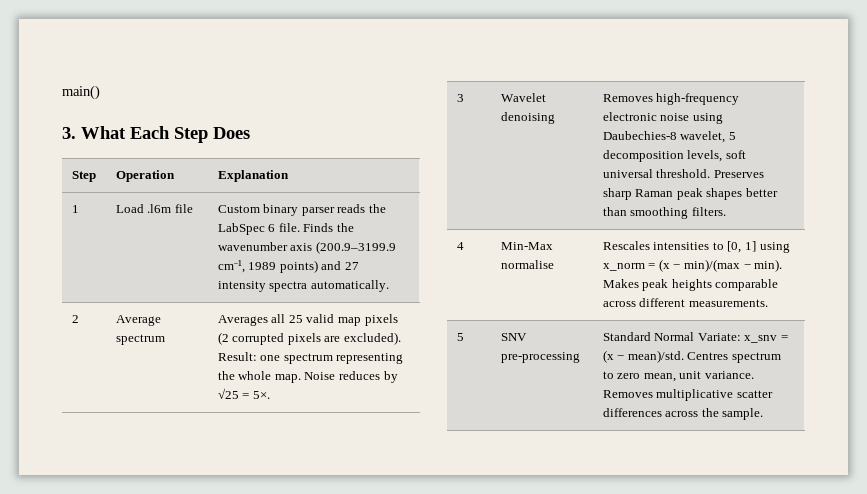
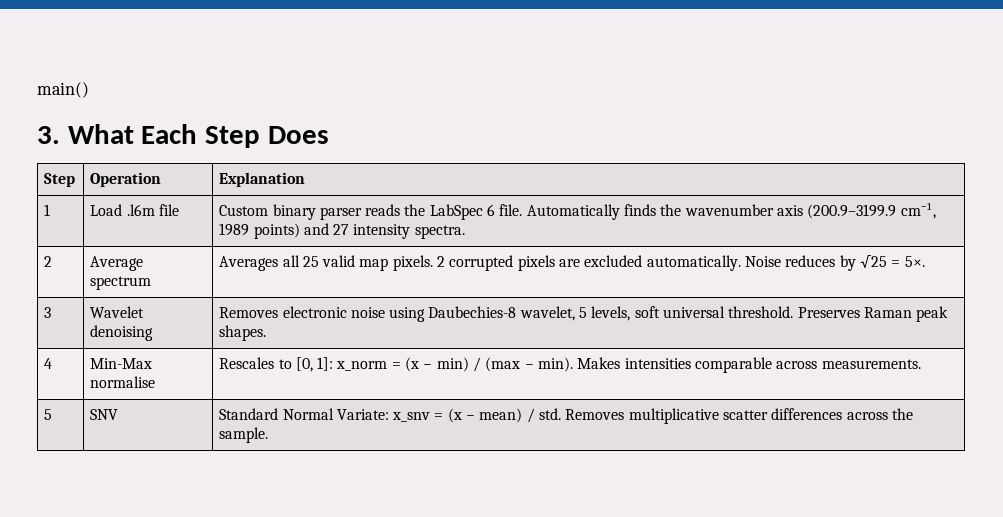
[303,223,334,232] Finds -> [526,204,657,220] Automatically finds
[269,280,389,292] spectra automatically. -> [414,225,465,239] spectra.
[364,314,398,326] [217,332,229,345] pixels (2 -> [392,255,446,271] pixels. 2
[343,332,401,345] [217,352,404,364] [217,371,301,383] excluded). Result: one spectrum representing the whole map. -> [584,255,741,271] excluded automatically.
[656,93,740,105] high-frequency -> (279, 312) none
[602,150,684,162] decomposition -> (588, 312) none
[602,188,632,200] sharp -> (860, 312) none
[706,188,778,200] [602,207,726,219] shapes better than smoothing filters. -> [219,325,267,341] shapes.
[653,242,710,250] intensities -> (275, 363) none
[744,241,790,253] 1] using -> [317,357,334,371] 1]:
[683,259,740,272] min)/(max -> [436,357,521,372] min) / (max
[642,279,712,291] peak heights -> [624,358,691,369] intensities
[639,298,686,307] different -> (818, 365) none
[500,352,580,363] pre-processing -> (119, 414) none
[627,350,781,363] [602,371,754,382] mean)/std. Centres spectrum to zero mean, unit variance. -> [479,408,562,423] mean) / std.

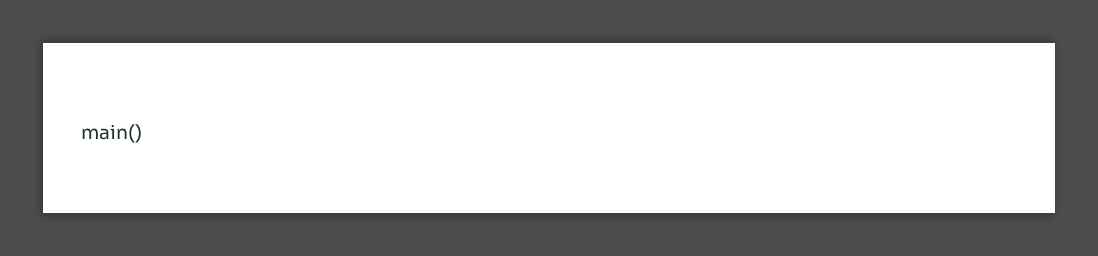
[37,124,329,148] [44,173,76,187] [90,172,162,187] [219,172,306,187] [44,204,51,216] [90,204,179,216] [219,203,936,220] [219,223,465,239] [44,256,53,267] [90,256,144,271] [90,276,152,290] [219,255,925,271] [44,307,52,318] [90,306,145,318] [90,325,154,341] [219,306,949,322] [219,325,267,341] [44,358,53,369] [90,358,153,369] [90,376,156,388] [219,357,921,373] [44,409,53,420] [90,409,119,420] [219,408,913,424] [219,427,269,443] // 3. What Each Step Does // Step | Operation | Explanation // 1 | Load .l6m file | Custom binary parser reads the LabSpec 6 file. Automatically finds the wavenumber axis (200.9–3199.9 cm⁻¹, 1989 points) and 27 intensity spectra. // 2 | Average spectrum | Averages all 25 valid map pixels. 2 corrupted pixels are excluded automatically. Noise reduces by √25 = 5×. // 3 | Wavelet denoising | Removes electronic noise using Daubechies-8 wavelet, 5 levels, soft universal threshold. Preserves Raman peak shapes. // 4 | Min-Max normalise | Rescales to [0, 1]: x_norm = (x − min) / (max − min). Makes intensities comparable across measurements. // 5 | SNV | Standard Normal Variate: x_snv = (x − mean) / std. Removes multiplicative scatter differences across the sample. -> (142, 133) none

